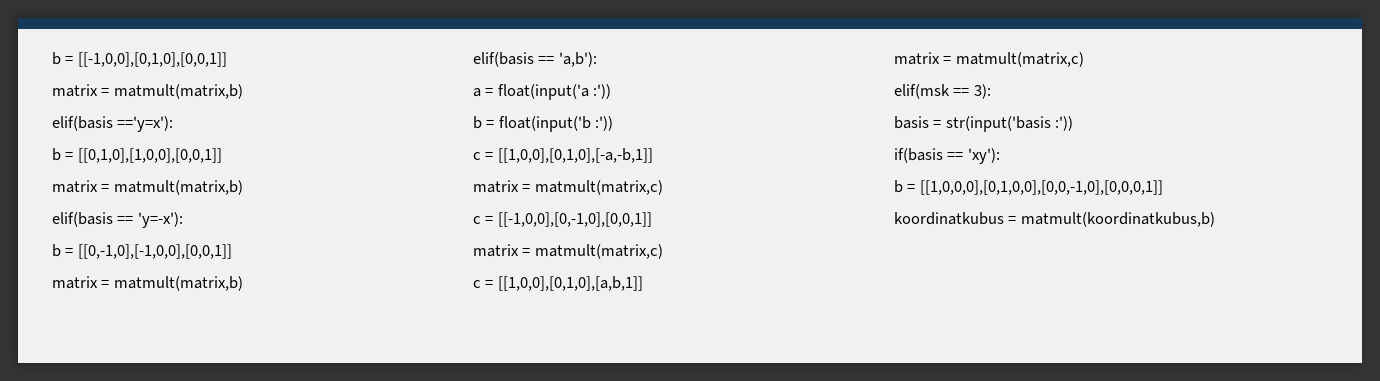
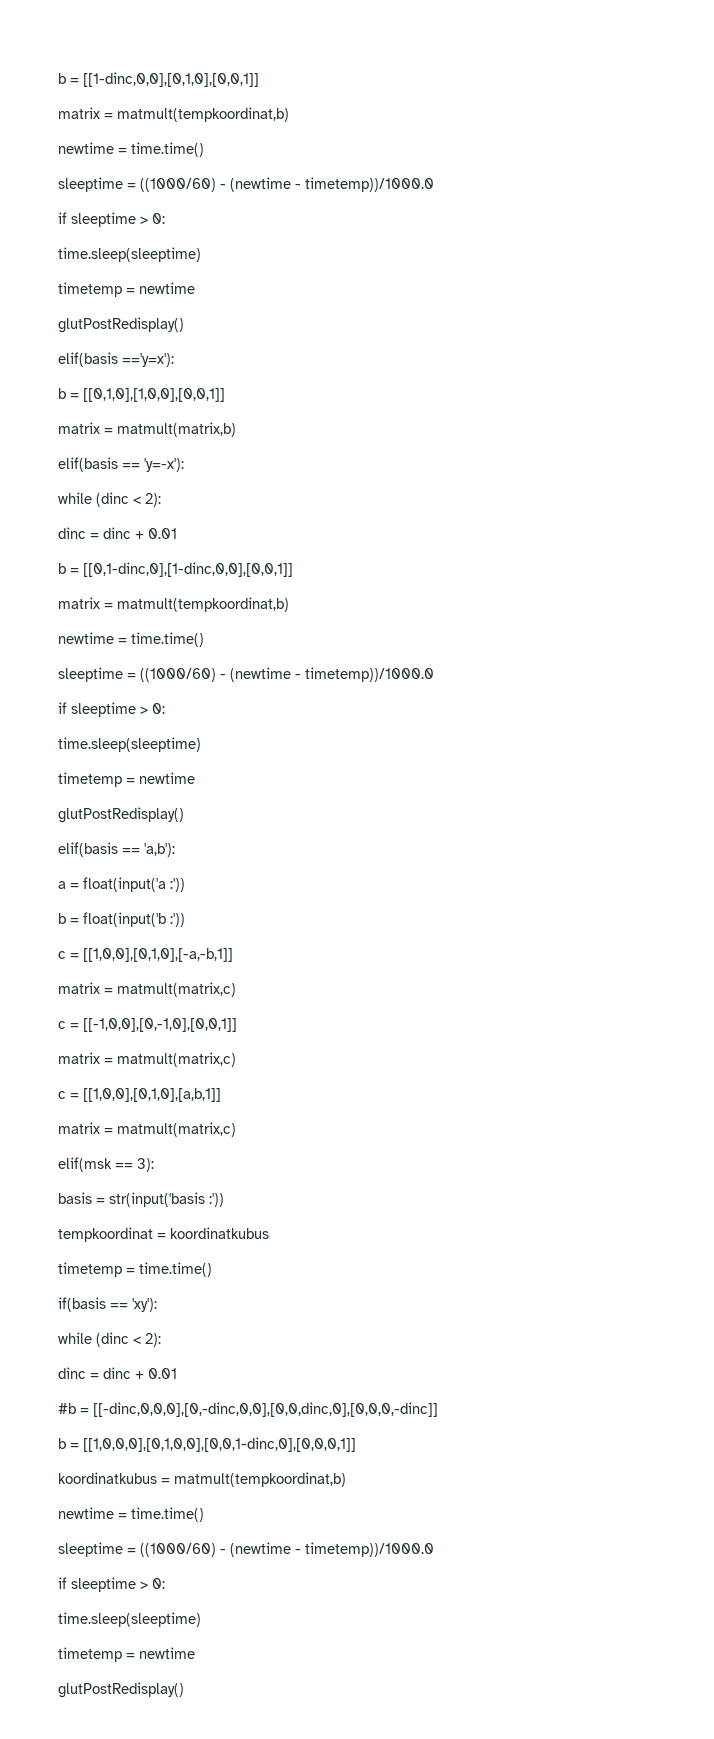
[52,52,227,67] [52,84,243,99] b = [[-1,0,0],[0,1,0],[0,0,1]] // matrix = matmult(matrix,b) -> [58,72,259,87] [58,107,289,122] [58,142,204,157] [58,177,434,192] [58,212,165,227] [58,247,201,262] [58,282,195,297] [58,317,184,333] b = [[1-dinc,0,0],[0,1,0],[0,0,1]] // matrix = matmult(tempkoordinat,b) // newtime = time.time() // sleeptime = ((1000/60) - (newtime - timetemp))/1000.0 // if sleeptime > 0: // time.sleep(sleeptime) // timetemp = newtime // glutPostRedisplay()
[52,244,232,259] [52,276,243,291] // b = [[0,-1,0],[-1,0,0],[0,0,1]] // matrix = matmult(matrix,b) -> [58,492,161,507] [58,527,177,539] [58,562,293,577] [58,597,289,612] [58,632,204,647] [58,667,434,682] [58,702,165,717] [58,737,201,752] [58,772,195,787] [58,807,184,823] // while (dinc < 2): // dinc = dinc + 0.01 // b = [[0,1-dinc,0],[1-dinc,0,0],[0,0,1]] // matrix = matmult(tempkoordinat,b) // newtime = time.time() // sleeptime = ((1000/60) - (newtime - timetemp))/1000.0 // if sleeptime > 0: // time.sleep(sleeptime) // timetemp = newtime // glutPostRedisplay()
[894,148,1000,164] [894,180,1163,195] if(basis == 'xy'): // b = [[1,0,0,0],[0,1,0,0],[0,0,-1,0],[0,0,0,1]] -> [58,1227,269,1242] [58,1262,212,1277] [58,1297,157,1312] [58,1332,161,1347] [58,1367,177,1379] [58,1402,438,1417] [58,1437,356,1452] tempkoordinat = koordinatkubus // timetemp = time.time() // if(basis == 'xy'): // while (dinc < 2): // dinc = dinc + 0.01 // #b = [[-dinc,0,0,0],[0,-dinc,0,0],[0,0,dinc,0],[0,0,0,-dinc]] // b = [[1,0,0,0],[0,1,0,0],[0,0,1-dinc,0],[0,0,0,1]]
[1020,212,1215,227] matmult(koordinatkubus,b) -> [174,1472,346,1487] [58,1507,204,1522] [58,1542,434,1557] [58,1577,165,1592] [58,1612,201,1627] [58,1647,195,1662] [58,1682,184,1698] matmult(tempkoordinat,b) // newtime = time.time() // sleeptime = ((1000/60) - (newtime - timetemp))/1000.0 // if sleeptime > 0: // time.sleep(sleeptime) // timetemp = newtime // glutPostRedisplay()

